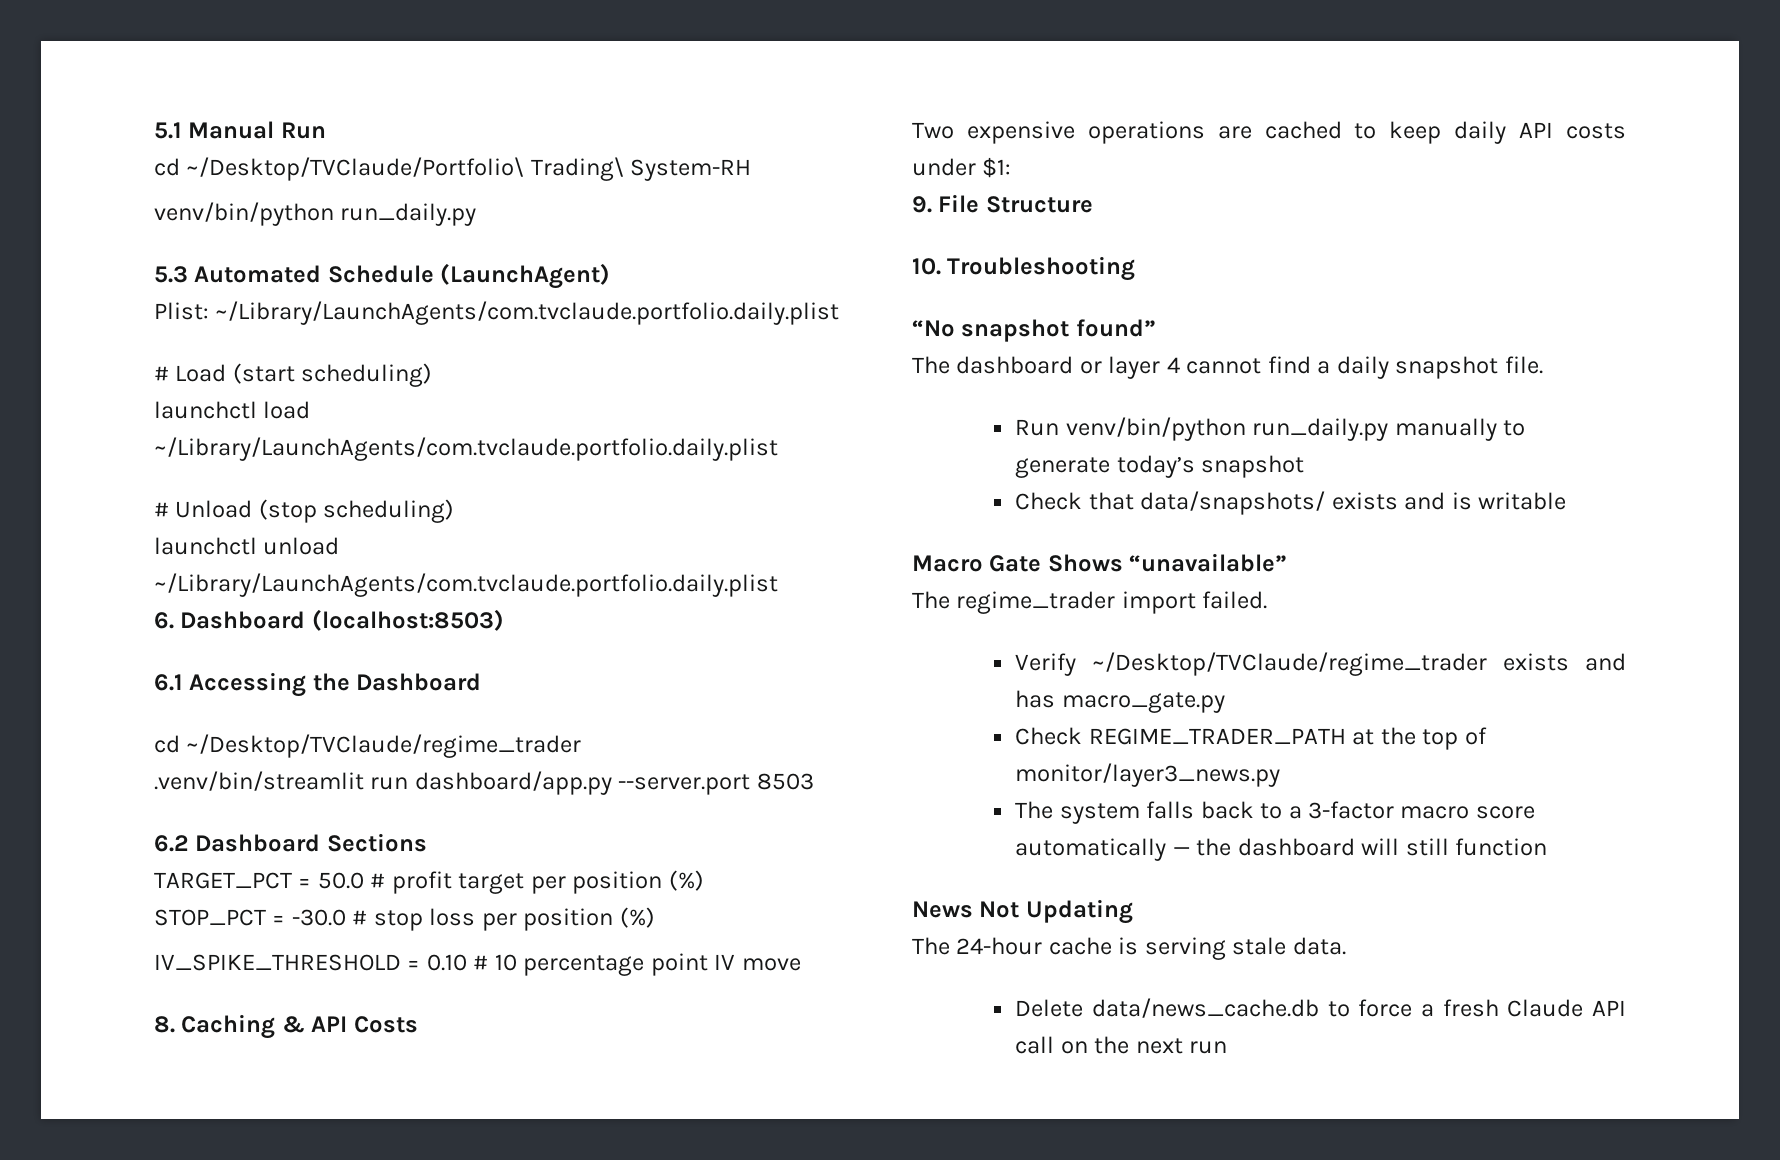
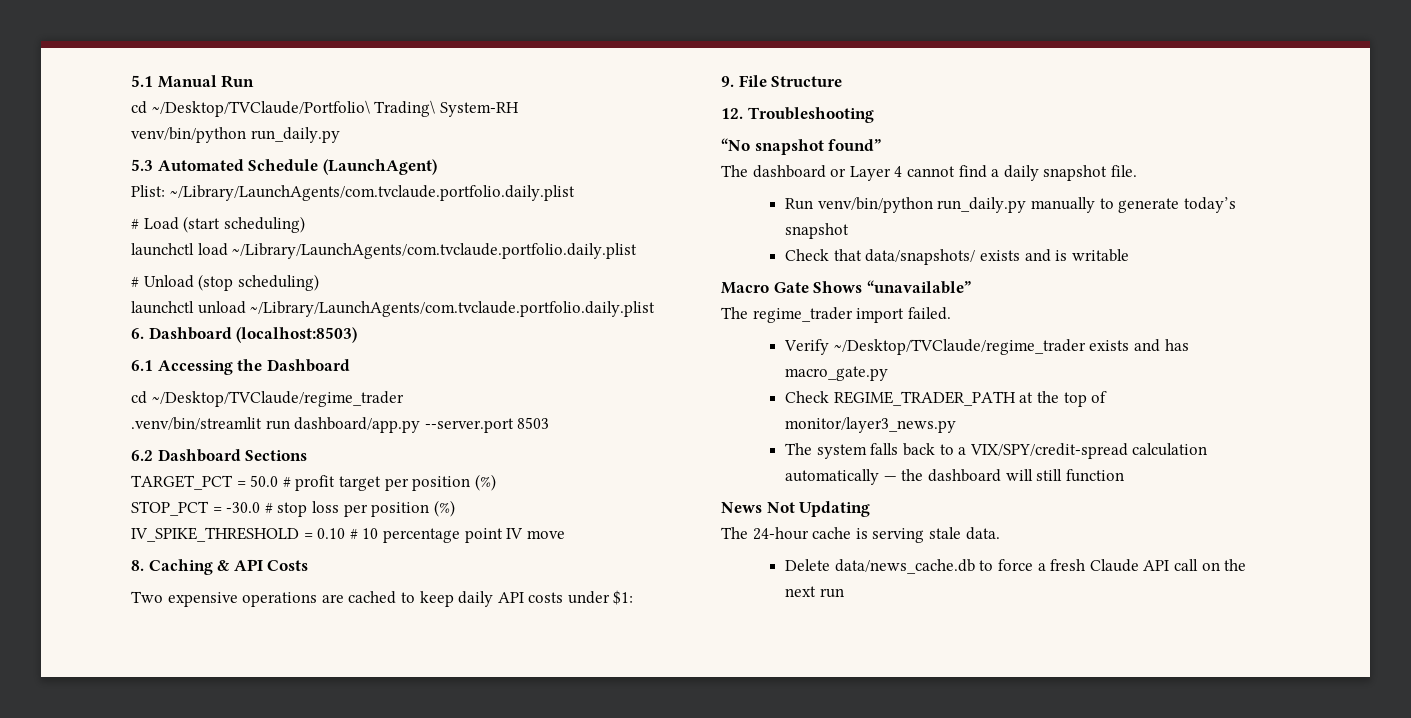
[912,258,941,275] 10. -> [721,108,743,119] 12.
[1108,356,1161,379] layer -> [849,166,891,181] Layer
[1307,801,1535,819] 3-factor macro score -> [969,443,1208,459] VIX/SPY/credit-spread calculation

